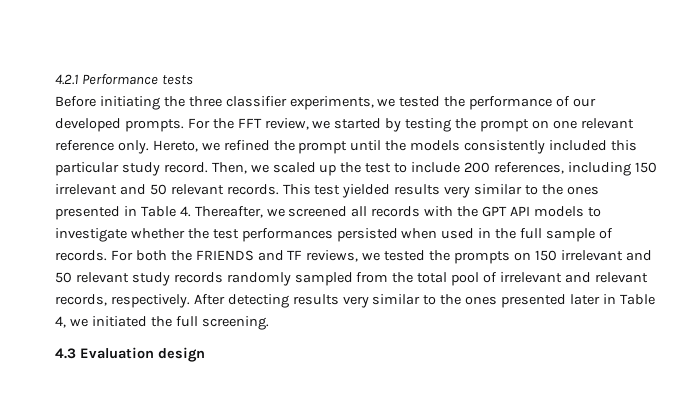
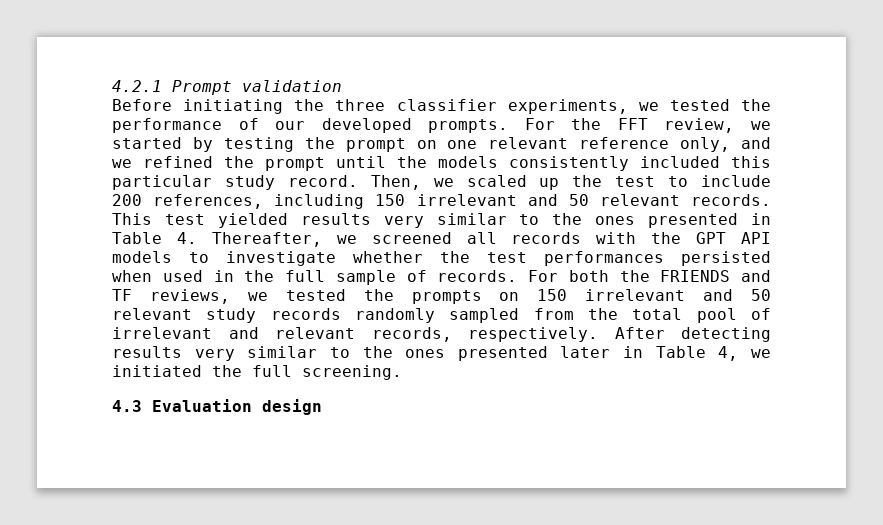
[81,74,193,85] Performance tests -> [172,80,342,95] Prompt validation
[117,140,198,154] only. Hereto, -> [680,137,771,152] only, and

